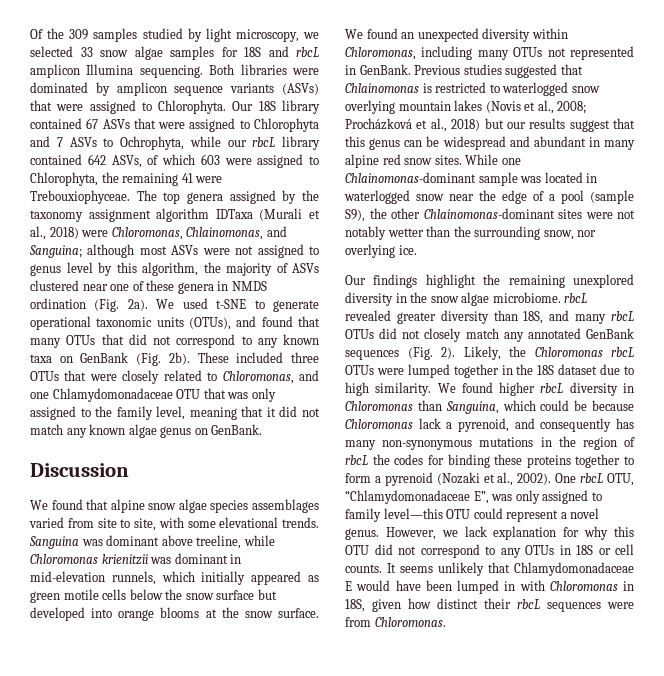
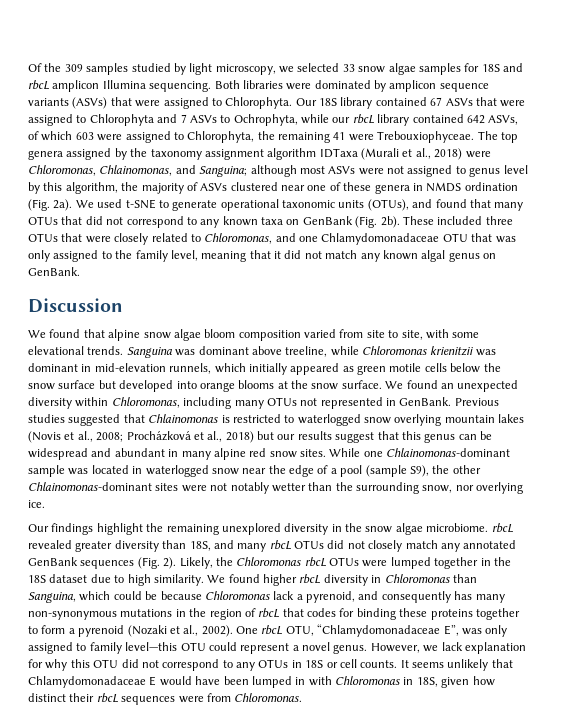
[128,424,157,438] algae -> [421,250,446,262] algal
[210,499,319,513] species assemblages -> [204,329,301,341] bloom composition
[372,454,390,465] the -> [282,608,304,617] that

